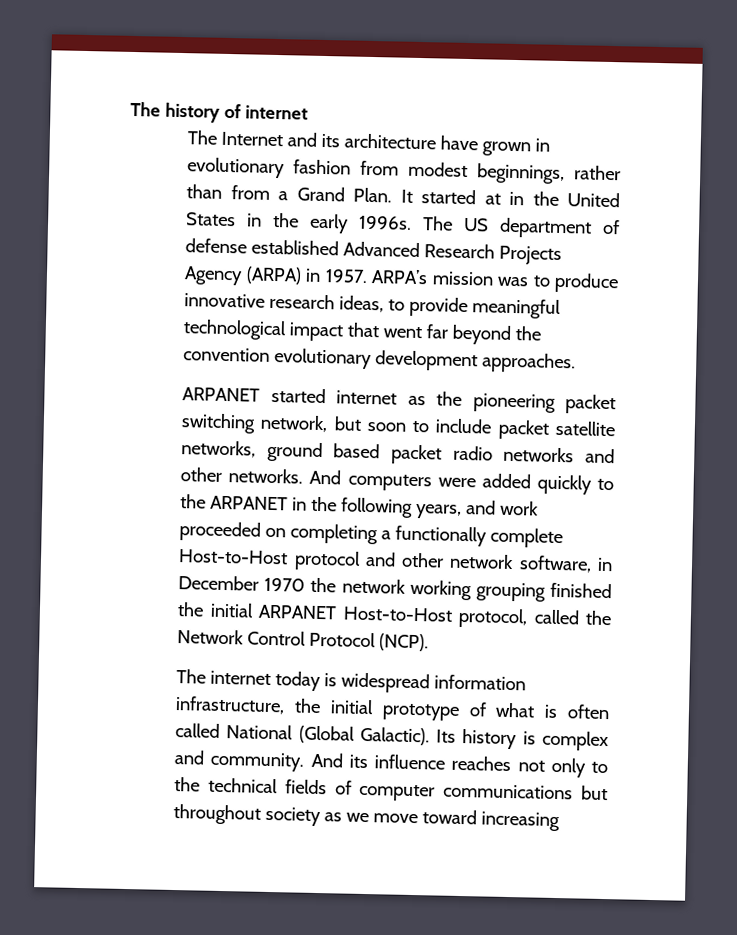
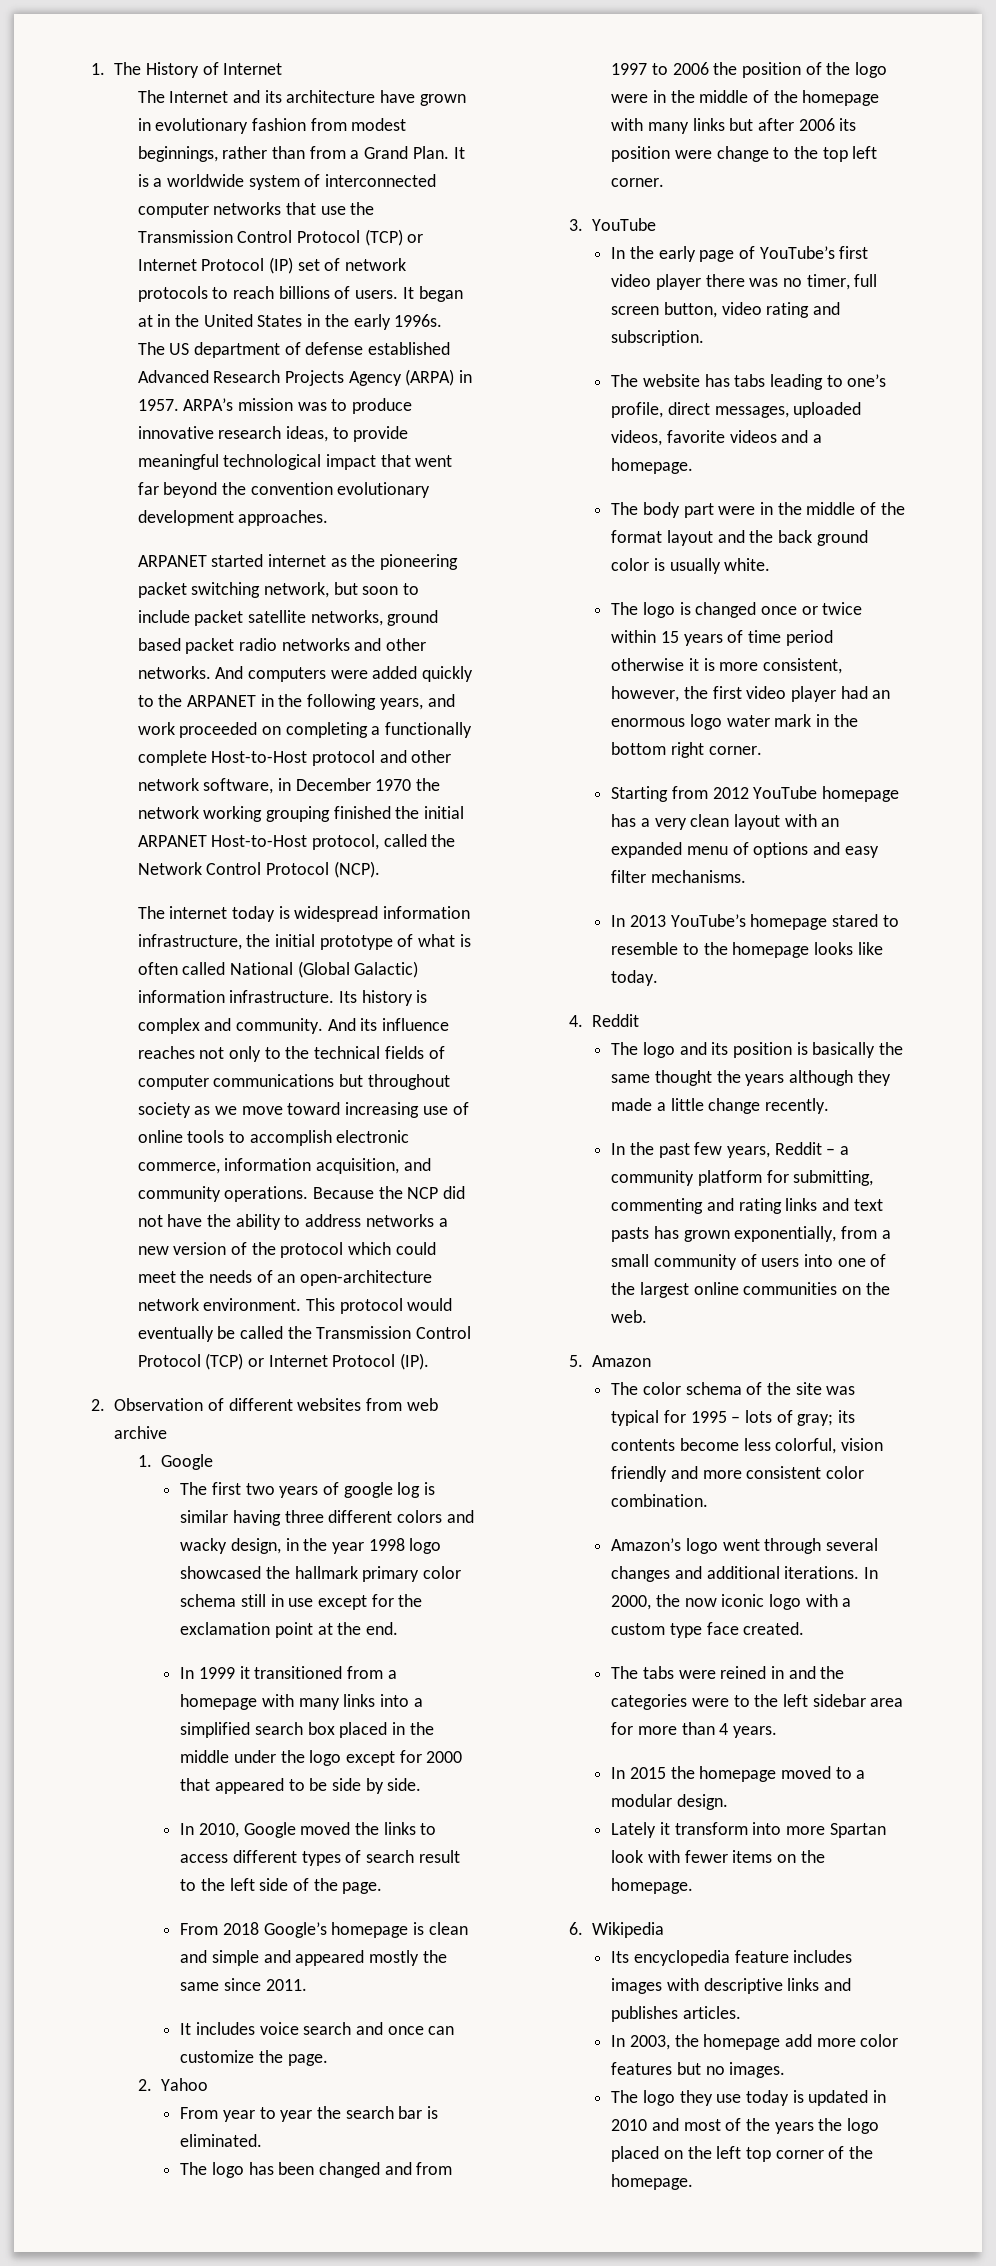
[130,101,308,123] The history of internet -> [91,62,283,78] 1. The History of Internet
[421,189,477,205] started -> [137,174,437,190] [137,202,375,218] [137,229,424,246] [137,257,407,274] [137,286,463,302] is a worldwide system of interconnected computer networks that use the Transmission Control Protocol (TCP) or Internet Protocol (IP) set of network protocols to reach billions of users. It began
[359,726,430,746] Galactic). -> [354,961,419,978] [137,990,335,1003] Galactic) information infrastructure.
(561, 821) none -> [422,1102,469,1115] [137,1130,410,1146] [137,1158,431,1174] [137,1186,466,1202] [137,1214,448,1230] [137,1242,436,1258] [137,1270,433,1286] [137,1298,453,1314] [137,1326,472,1342] [137,1353,430,1370] [91,1398,438,1411] [114,1426,168,1439] [137,1454,213,1470] [180,1482,436,1498] [180,1510,474,1526] [180,1538,442,1554] [180,1566,461,1582] [180,1594,423,1610] [180,1622,398,1638] [180,1666,397,1679] [180,1694,423,1710] [180,1722,434,1738] [180,1750,463,1766] [180,1778,422,1794] [180,1822,437,1838] [180,1850,460,1866] [180,1878,383,1894] [180,1922,468,1938] [180,1950,447,1966] [180,1978,307,1991] [180,2022,455,2035] [180,2050,328,2066] [137,2078,208,2091] [180,2106,439,2122] [180,2134,263,2147] [180,2162,453,2178] [611,62,888,78] [611,90,880,106] [611,118,857,134] [611,146,878,162] [611,178,665,187] [568,218,656,231] [611,246,869,262] [611,274,878,290] [611,302,840,318] [611,330,705,346] [611,374,887,390] [611,402,862,418] [611,430,822,446] [611,458,694,474] [611,502,905,518] [611,530,868,546] [611,558,771,574] [611,602,863,618] [611,630,833,646] [611,658,842,674] [611,686,891,702] [611,714,858,730] [611,742,762,758] [611,786,899,802] [611,814,840,830] [611,842,879,858] [611,870,746,883] [611,914,899,930] [611,942,883,958] [611,970,659,986] [568,1014,639,1027] [611,1042,904,1058] [611,1070,891,1086] [611,1098,829,1114] [611,1142,850,1158] [611,1170,874,1186] [611,1198,883,1214] [611,1226,891,1242] [611,1254,887,1270] [611,1282,890,1298] [611,1310,648,1323] [568,1355,651,1367] [611,1382,856,1395] [611,1410,856,1426] [611,1438,883,1454] [611,1466,864,1482] [611,1494,709,1507] [611,1538,878,1554] [611,1566,878,1582] [611,1594,852,1610] [611,1622,805,1638] [611,1666,845,1679] [611,1694,904,1710] [611,1722,777,1738] [611,1766,866,1782] [611,1794,728,1810] [611,1822,886,1838] [611,1850,825,1863] [611,1878,694,1894] [568,1922,664,1938] [611,1950,853,1966] [611,1978,851,1994] [611,2006,741,2022] [611,2034,899,2050] [611,2062,786,2078] [611,2090,887,2106] [611,2118,880,2134] [611,2146,874,2162] [611,2174,694,2190] use of online tools to accomplish electronic commerce, information acquisition, and community operations. Because the NCP did not have the ability to address networks a new version of the protocol which could meet the needs of an open-architecture network environment. This protocol would eventually be called the Transmission Control Protocol (TCP) or Internet Protocol (IP). // 2. Observation of different websites from web archive // 1. Google // The first two years of google log is similar having three different colors and wacky design, in the year 1998 logo showcased the hallmark primary color schema still in use except for the exclamation point at the end. // In 1999 it transitioned from a homepage with many links into a simplified search box placed in the middle under the logo except for 2000 that appeared to be side by side. // In 2010, Google moved the links to access different types of search result to the left side of the page. // From 2018 Google’s homepage is clean and simple and appeared mostly the same since 2011. // It includes voice search and once can customize the page. // 2. Yahoo // From year to year the search bar is eliminated. // The logo has been changed and from 1997 to 2006 the position of the logo were in the middle of the homepage with many links but after 2006 its position were change to the top left corner. // 3. YouTube // In the early page of YouTube’s first video player there was no timer, full screen button, video rating and subscription. // The website has tabs leading to one’s profile, direct messages, uploaded videos, favorite videos and a homepage. // The body part were in the middle of the format layout and the back ground color is usually white. // The logo is changed once or twice within 15 years of time period otherwise it is more consistent, however, the first video player had an enormous logo water mark in the bottom right corner. // Starting from 2012 YouTube homepage has a very clean layout with an expanded menu of options and easy filter mechanisms. // In 2013 YouTube’s homepage stared to resemble to the homepage looks like today. // 4. Reddit // The logo and its position is basically the same thought the years although they made a little change recently. // In the past few years, Reddit – a community platform for submitting, commenting and rating links and text pasts has grown exponentially, from a small community of users into one of the largest online communities on the web. // 5. Amazon // The color schema of the site was typical for 1995 – lots of gray; its contents become less colorful, vision friendly and more consistent color combination. // Amazon’s logo went through several changes and additional iterations. In 2000, the now iconic logo with a custom type face created. // The tabs were reined in and the categories were to the left sidebar area for more than 4 years. // In 2015 the homepage moved to a modular design. // Lately it transform into more Spartan look with fewer items on the homepage. // 6. Wikipedia // Its encyclopedia feature includes images with descriptive links and publishes articles. // In 2003, the homepage add more color features but no images. // The logo they use today is updated in 2010 and most of the years the logo placed on the left top corner of the homepage.

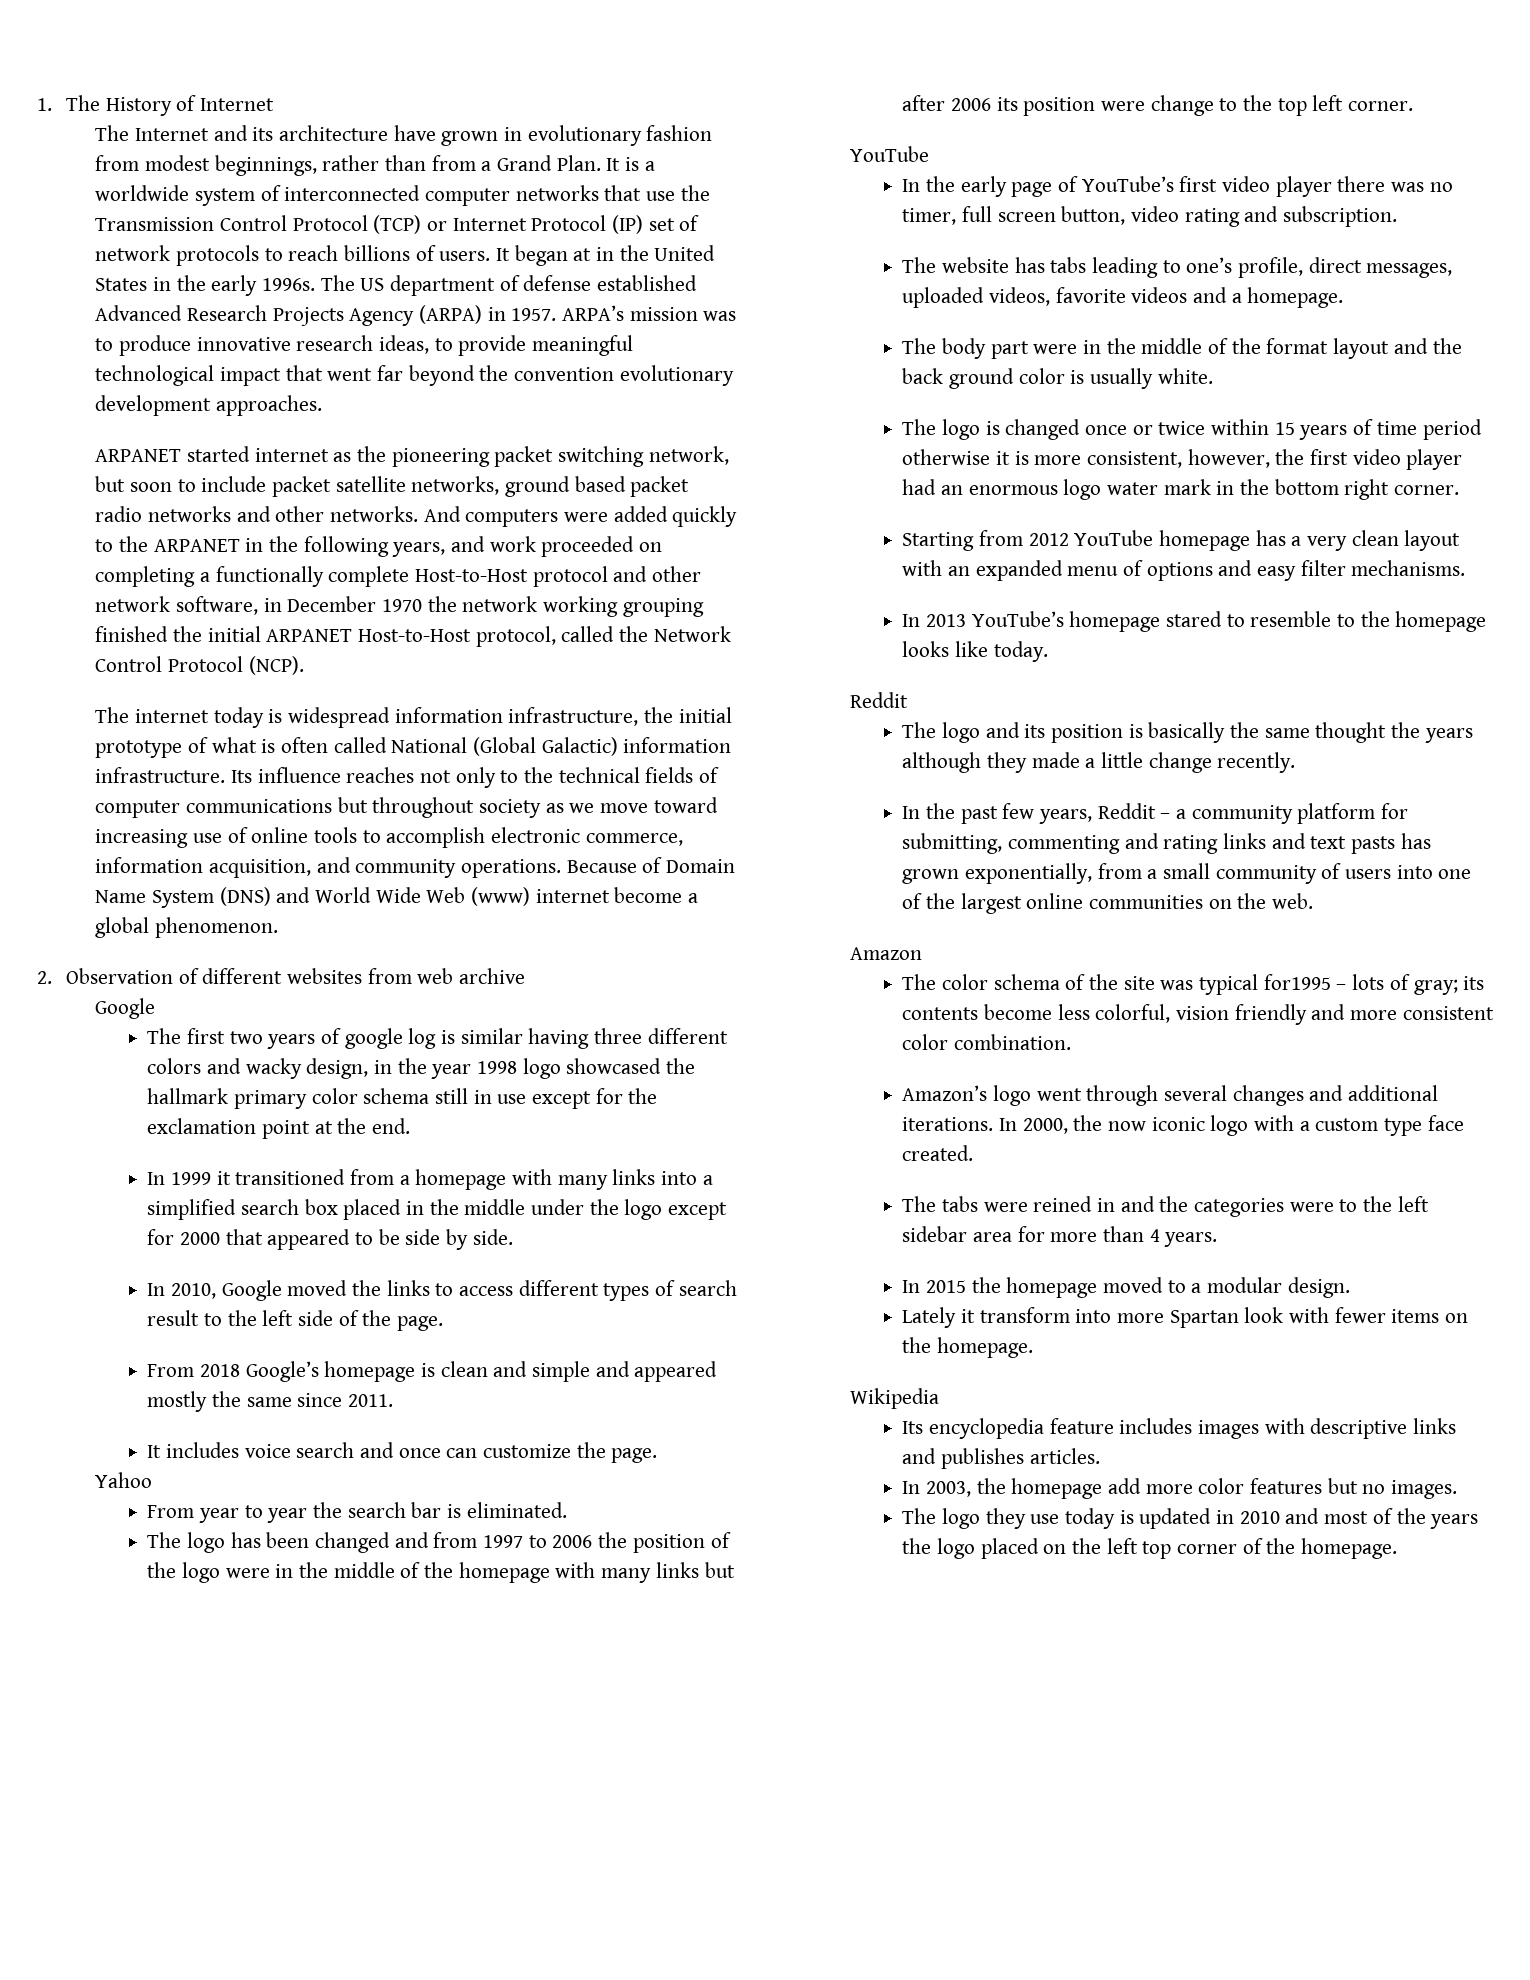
[361,990,428,1006] [137,1018,378,1034] history is complex and community. And its -> (252, 776) none
[378,1186,466,1199] [137,1214,448,1230] [137,1242,436,1258] [137,1270,433,1286] [137,1298,453,1314] [137,1326,472,1342] [137,1353,430,1370] the NCP did not have the ability to address networks a new version of the protocol which could meet the needs of an open-architecture network environment. This protocol would eventually be called the Transmission Control Protocol (TCP) or Internet Protocol (IP). -> [642,857,735,873] [95,887,698,908] [95,917,278,938] of Domain Name System (DNS) and World Wide Web (www) internet become a global phenomenon.
[137,1455,152,1467] 1. -> (526, 976) none
[137,2079,152,2091] 2. -> (658, 1455) none
[568,219,583,231] 3. -> (1414, 106) none
[568,1015,583,1027] 4. -> (1048, 651) none
[568,1355,583,1367] 5. -> (1314, 901) none
[663,1410,727,1423] for 1995 -> [1263,974,1331,990] for1995
[568,1922,583,1935] 6. -> (1034, 1347) none

